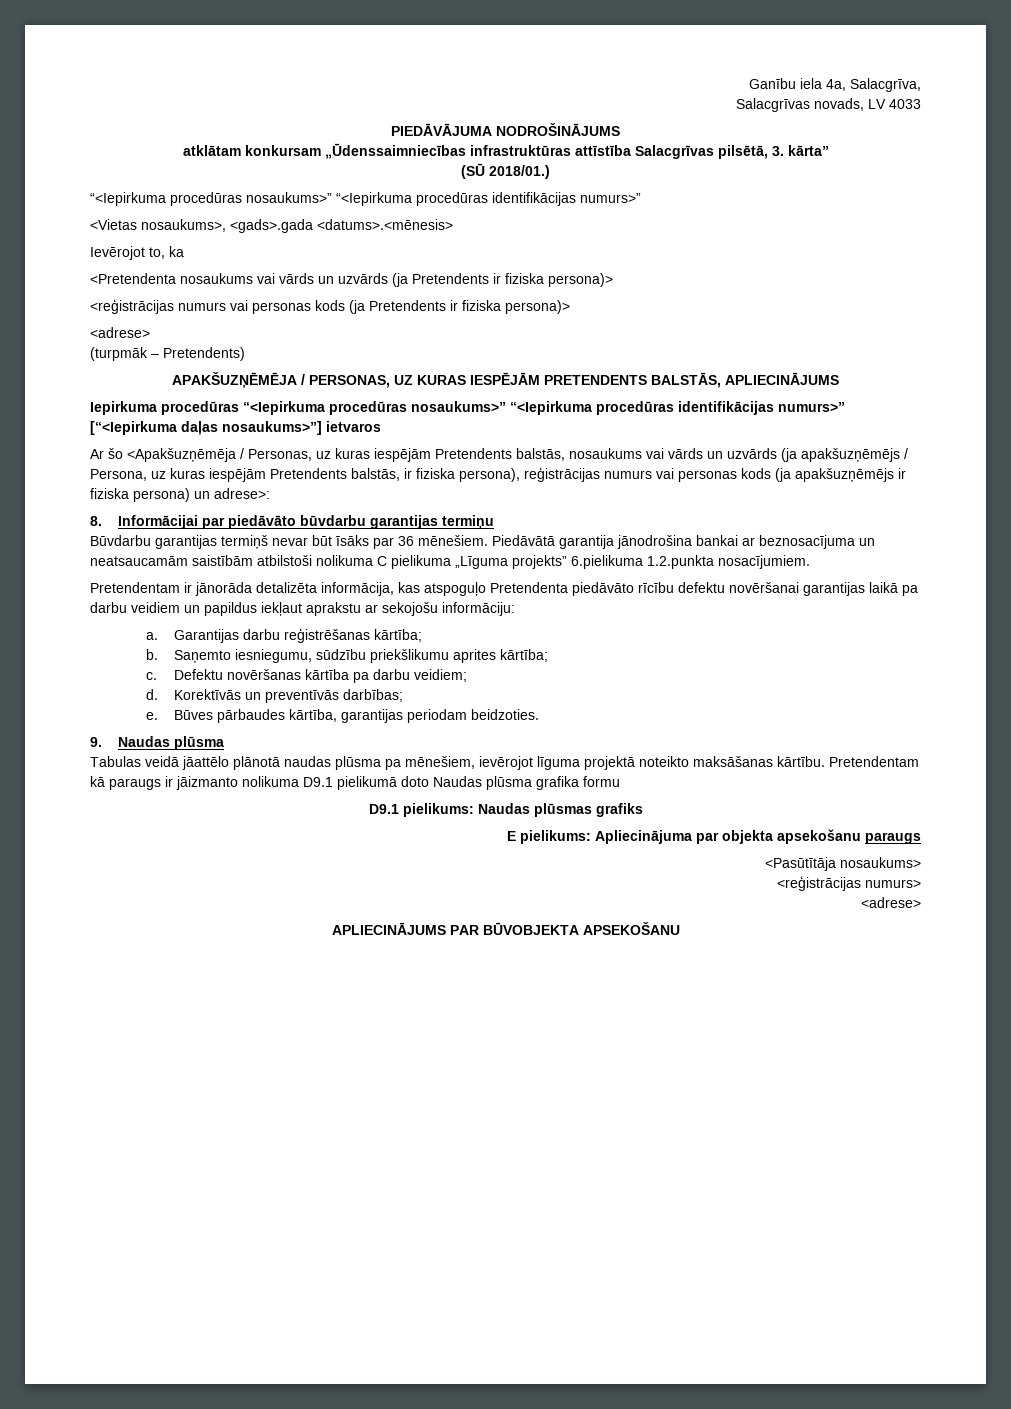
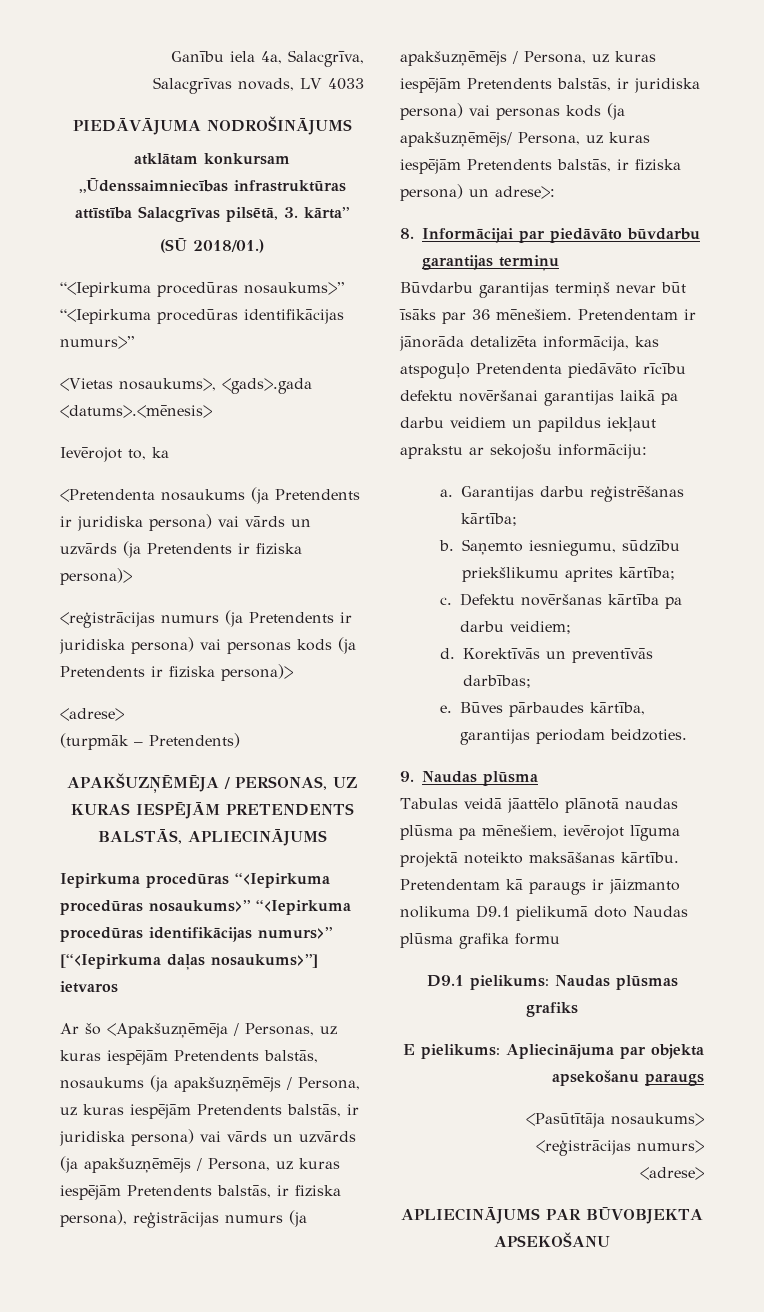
(253, 278) none -> [251,487,360,504] [60,514,212,531] (ja Pretendents ir juridiska persona)
(226, 306) none -> [225,610,352,627] [59,637,194,654] (ja Pretendents ir juridiska persona)
(642, 453) none -> [150,1075,360,1092] [60,1104,359,1119] [59,1129,194,1146] (ja apakšuzņēmējs / Persona, uz kuras iespējām Pretendents balstās, ir juridiska persona)
[656,468,894,482] vai personas kods (ja apakšuzņēmējs -> [289,1210,307,1227] [400,51,656,66] [400,78,700,93] [400,103,625,120] [400,132,650,147] [400,159,611,174] (ja apakšuzņēmējs / Persona, uz kuras iespējām Pretendents balstās, ir juridiska persona) vai personas kods (ja apakšuzņēmējs/ Persona, uz kuras iespējām Pretendents balstās,
[492,535,875,549] [90,555,810,569] Piedāvātā garantija jānodrošina bankai ar beznosacījuma un neatsaucamām saistībām atbilstoši nolikuma C pielikuma „Līguma projekts” 6.pielikuma 1.2.punkta nosacījumiem. // -> (572, 314) none

